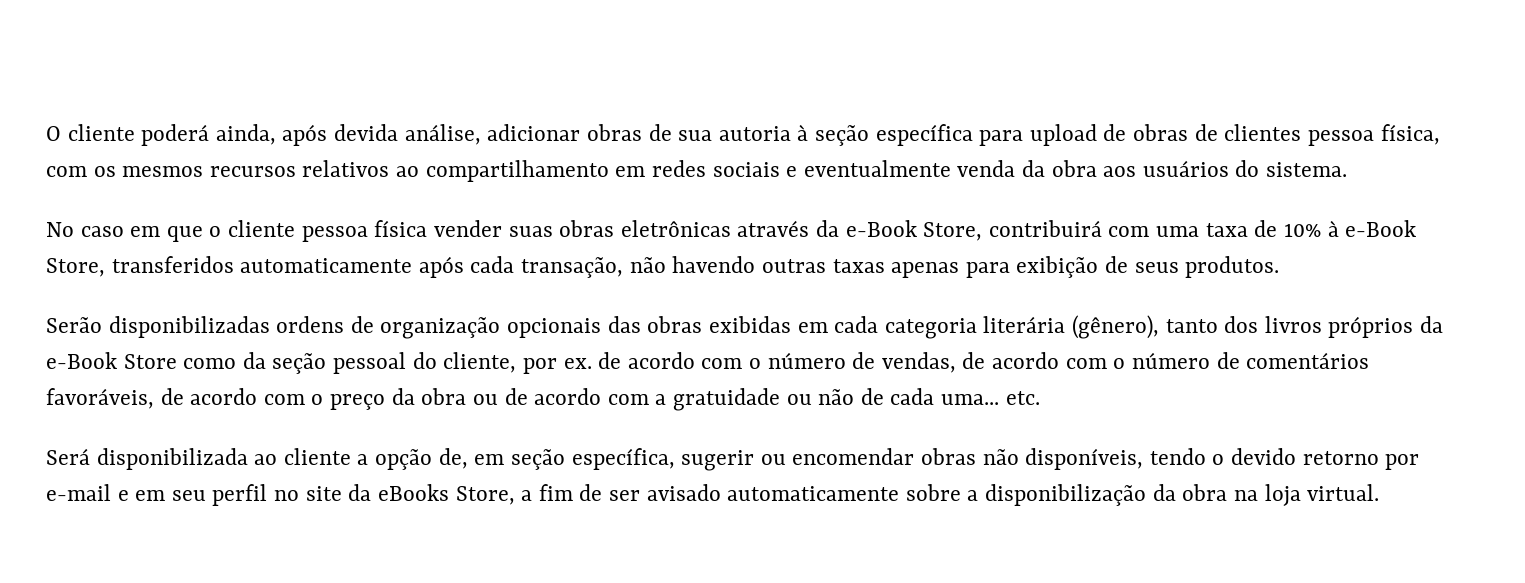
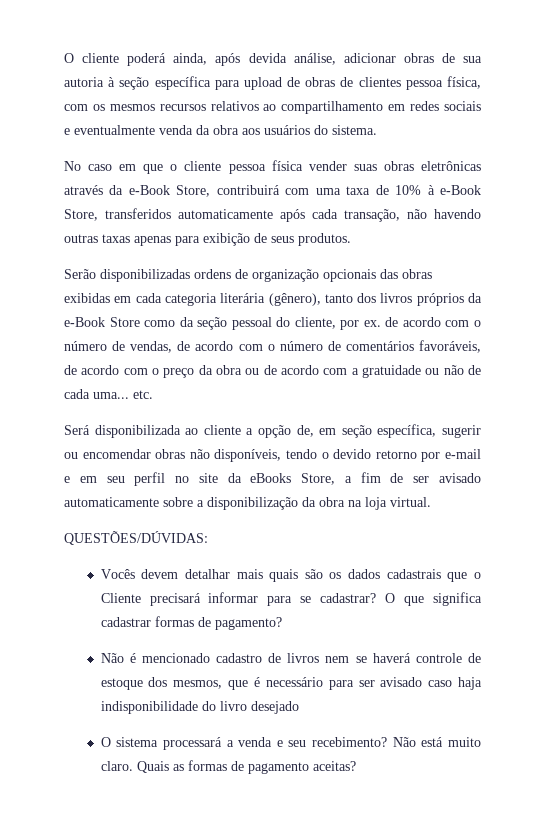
(1380, 492) none -> [64,531,208,545] [100,569,481,582] [100,592,483,606] [100,616,282,630] [100,653,481,663] [100,677,482,690] [100,701,299,714] [100,737,481,750] [100,760,356,774] // QUESTÕES/DÚVIDAS: // Vocês devem detalhar mais quais são os dados cadastrais que o Cliente precisará informar para se cadastrar? O que significa cadastrar formas de pagamento? // Não é mencionado cadastro de livros nem se haverá controle de estoque dos mesmos, que é necessário para ser avisado caso haja indisponibilidade do livro desejado // O sistema processará a venda e seu recebimento? Não está muito claro. Quais as formas de pagamento aceitas?

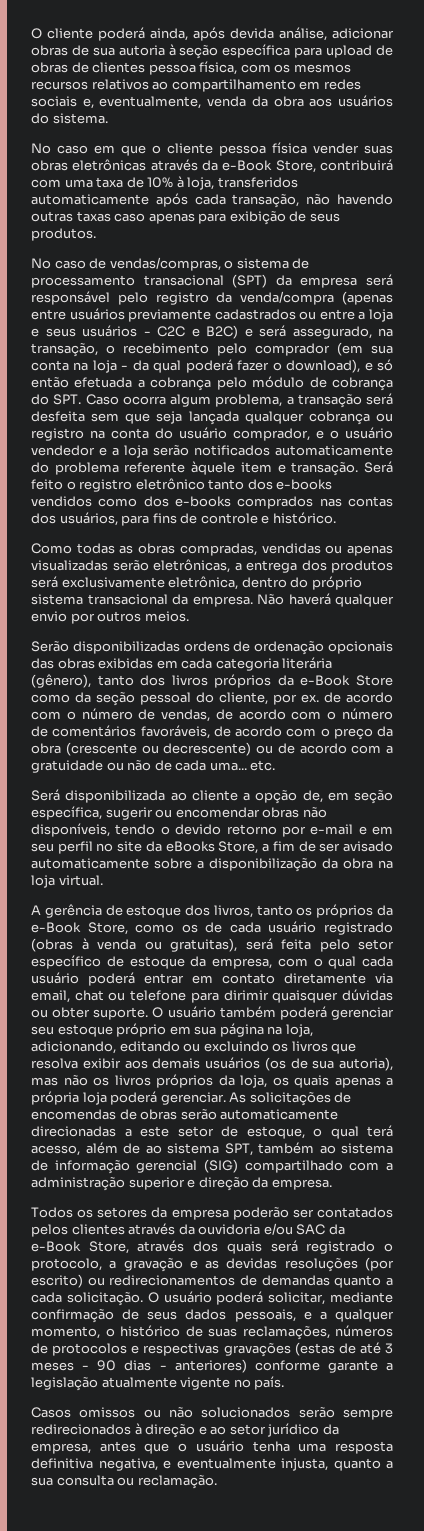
[64,125,155,135] e eventualmente -> [82,96,202,109] e, eventualmente,
[439,185,481,195] [64,209,98,221] e-Book Store, -> [187,177,215,190] loja,
(130, 238) none -> [114,213,146,222] caso
(351, 239) none -> [31,257,310,271] [31,274,393,288] [31,291,393,305] [31,308,393,322] [31,325,393,339] [31,342,393,357] [31,359,393,373] [31,376,393,391] [31,393,393,408] [31,411,393,425] [31,427,393,441] [31,445,393,458] [31,461,394,476] [31,478,333,492] [31,496,393,509] [31,512,336,526] [31,543,394,556] [31,559,393,573] [31,576,362,590] [31,593,394,607] [31,611,189,624] // No caso de vendas/compras, o sistema de processamento transacional (SPT) da empresa será responsável pelo registro da venda/compra (apenas entre usuários previamente cadastrados ou entre a loja e seus usuários - C2C e B2C) e será assegurado, na transação, o recebimento pelo comprador (em sua conta na loja - da qual poderá fazer o download), e só então efetuada a cobrança pelo módulo de cobrança do SPT. Caso ocorra algum problema, a transação será desfeita sem que seja lançada qualquer cobrança ou registro na conta do usuário comprador, e o usuário vendedor e a loja serão notificados automaticamente do problema referente àquele item e transação. Será feito o registro eletrônico tanto dos e-books vendidos como dos e-books comprados nas contas dos usuários, para fins de controle e histórico. // Como todas as obras compradas, vendidas ou apenas visualizadas serão eletrônicas, a entrega dos produtos será exclusivamente eletrônica, dentro do próprio sistema transacional da empresa. Não haverá qualquer envio por outros meios.
[252,269,319,282] organização -> [254,641,325,655] ordenação
(242, 370) none -> [65,742,252,756] (crescente ou decrescente)
[64,531,208,545] [100,569,481,582] [100,592,483,606] [100,616,282,630] [100,653,481,663] [100,677,482,690] [100,701,299,714] [100,737,481,750] [100,760,356,774] QUESTÕES/DÚVIDAS: // Vocês devem detalhar mais quais são os dados cadastrais que o Cliente precisará informar para se cadastrar? O que significa cadastrar formas de pagamento? // Não é mencionado cadastro de livros nem se haverá controle de estoque dos mesmos, que é necessário para ser avisado caso haja indisponibilidade do livro desejado // O sistema processará a venda e seu recebimento? Não está muito claro. Quais as formas de pagamento aceitas? -> [31,904,393,918] [31,921,393,935] [31,938,394,952] [31,955,393,969] [31,972,393,986] [31,989,394,1003] [31,1006,395,1020] [31,1023,313,1037] [31,1041,357,1054] [31,1057,393,1071] [31,1074,393,1088] [31,1091,352,1106] [31,1109,339,1120] [31,1125,393,1139] [31,1142,393,1156] [31,1159,393,1174] [31,1177,332,1191] [31,1207,394,1220] [31,1223,345,1237] [31,1240,394,1254] [31,1257,394,1272] [31,1274,393,1288] [31,1291,393,1306] [31,1309,395,1323] [31,1325,393,1340] [31,1342,393,1357] [31,1359,393,1373] [31,1376,285,1391] [31,1407,393,1420] [31,1423,339,1438] [31,1440,394,1454] [31,1458,393,1471] [31,1475,217,1489] A gerência de estoque dos livros, tanto os próprios da e-Book Store, como os de cada usuário registrado (obras à venda ou gratuitas), será feita pelo setor específico de estoque da empresa, com o qual cada usuário poderá entrar em contato diretamente via email, chat ou telefone para dirimir quaisquer dúvidas ou obter suporte. O usuário também poderá gerenciar seu estoque próprio em sua página na loja, adicionando, editando ou excluindo os livros que resolva exibir aos demais usuários (os de sua autoria), mas não os livros próprios da loja, os quais apenas a própria loja poderá gerenciar. As solicitações de encomendas de obras serão automaticamente direcionadas a este setor de estoque, o qual terá acesso, além de ao sistema SPT, também ao sistema de informação gerencial (SIG) compartilhado com a administração superior e direção da empresa. // Todos os setores da empresa poderão ser contatados pelos clientes através da ouvidoria e/ou SAC da e-Book Store, através dos quais será registrado o protocolo, a gravação e as devidas resoluções (por escrito) ou redirecionamentos de demandas quanto a cada solicitação. O usuário poderá solicitar, mediante confirmação de seus dados pessoais, e a qualquer momento, o histórico de suas reclamações, números de protocolos e respectivas gravações (estas de até 3 meses - 90 dias - anteriores) conforme garante a legislação atualmente vigente no país. // Casos omissos ou não solucionados serão sempre redirecionados à direção e ao setor jurídico da empresa, antes que o usuário tenha uma resposta definitiva negativa, e eventualmente injusta, quanto a sua consulta ou reclamação.

